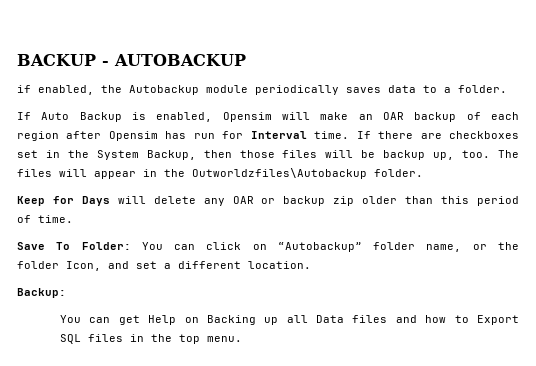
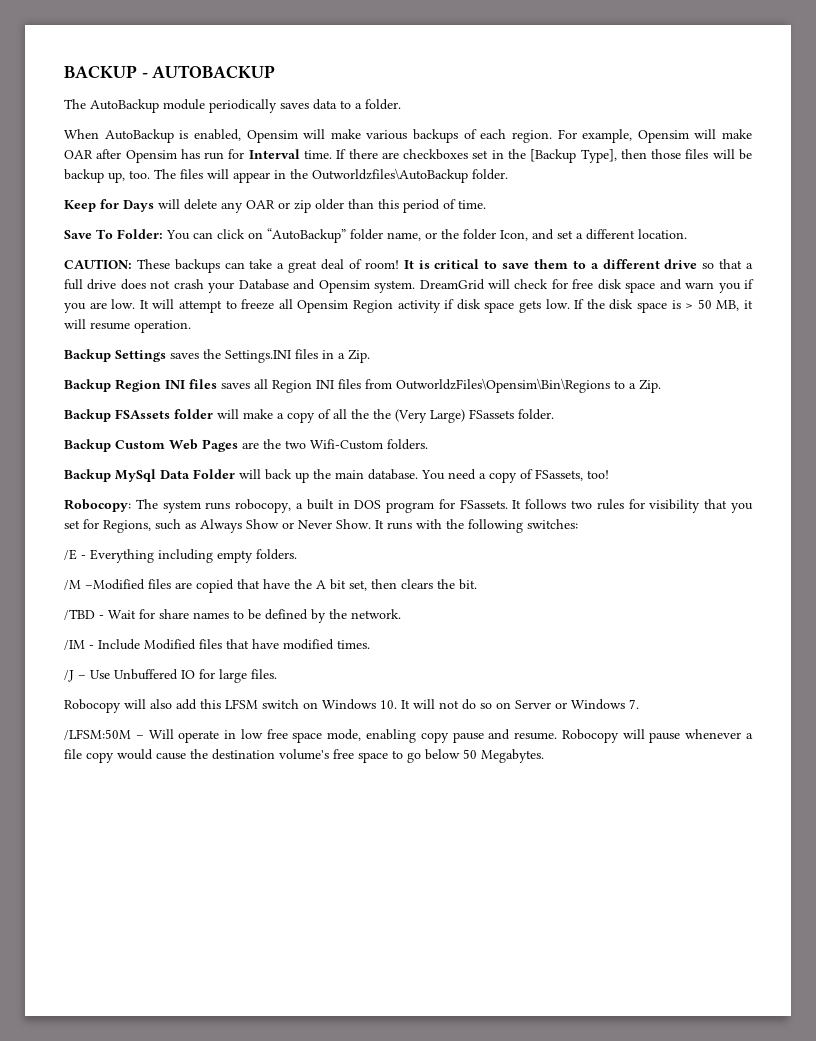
[17,85,199,95] if enabled, the Autobackup -> [64,99,159,113] The AutoBackup
[17,112,122,122] If Auto Backup -> [64,129,174,143] When AutoBackup
[358,112,519,122] [17,131,59,141] an OAR backup of each region -> [366,129,752,143] [64,150,93,159] various backups of each region. For example, Opensim will make OAR
[96,150,196,160] System Backup, -> [530,149,617,163] [Backup Type],
[192,168,367,179] Outworldzfiles\Autobackup -> [312,168,468,183] Outworldzfiles\AutoBackup
[283,196,326,206] backup -> (290, 205) none
[277,242,362,252] “Autobackup” -> [267,228,346,243] “AutoBackup”
[17,288,66,298] [59,315,519,325] [59,334,242,344] Backup: // You can get Help on Backing up all Data files and how to Export SQL files in the top menu. -> [64,259,754,273] [64,279,755,293] [64,299,754,313] [64,319,191,333] [64,349,370,363] [64,378,661,393] [64,409,554,423] [64,439,428,452] [64,469,609,483] [64,499,753,513] [64,519,578,533] [64,549,297,563] [64,579,477,593] [64,609,401,623] [64,639,370,650] [64,669,277,683] [64,699,639,713] [64,729,754,743] [64,749,544,763] CAUTION: These backups can take a great deal of room! It is critical to save them to a different drive so that a full drive does not crash your Database and Opensim system. DreamGrid will check for free disk space and warn you if you are low. It will attempt to freeze all Opensim Region activity if disk space gets low. If the disk space is > 50 MB, it will resume operation. // Backup Settings saves the Settings.INI files in a Zip. // Backup Region INI files saves all Region INI files from OutworldzFiles\Opensim\Bin\Regions to a Zip. // Backup FSAssets folder will make a copy of all the the (Very Large) FSassets folder. // Backup Custom Web Pages are the two Wifi-Custom folders. // Backup MySql Data Folder will back up the main database. You need a copy of FSassets, too! // Robocopy: The system runs robocopy, a built in DOS program for FSassets. It follows two rules for visibility that you set for Regions, such as Always Show or Never Show. It runs with the following switches: // /E - Everything including empty folders. // /M –Modified files are copied that have the A bit set, then clears the bit. // /TBD - Wait for share names to be defined by the network. // /IM - Include Modified files that have modified times. // /J – Use Unbuffered IO for large files. // Robocopy will also add this LFSM switch on Windows 10. It will not do so on Server or Windows 7. // /LFSM:50M – Will operate in low free space mode, enabling copy pause and resume. Robocopy will pause whenever a file copy would cause the destination volume's free space to go below 50 Megabytes.

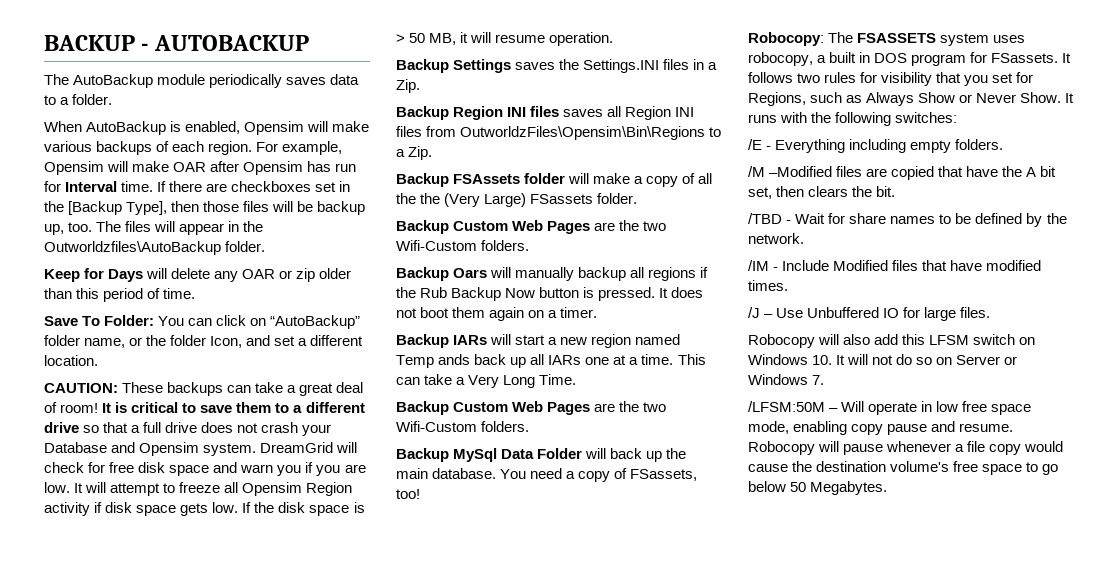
(428, 444) none -> [396,267,709,281] [396,287,704,301] [396,307,598,321] [396,334,681,348] [396,354,706,368] [396,374,577,388] [396,401,667,415] [396,421,530,432] // Backup Oars will manually backup all regions if the Rub Backup Now button is pressed. It does not boot them again on a timer. // Backup IARs will start a new region named Temp ands back up all IARs one at a time. This can take a Very Long Time. // Backup Custom Web Pages are the two Wifi-Custom folders.
[162,500,231,513] system runs -> [857,33,1026,46] FSASSETS system uses

